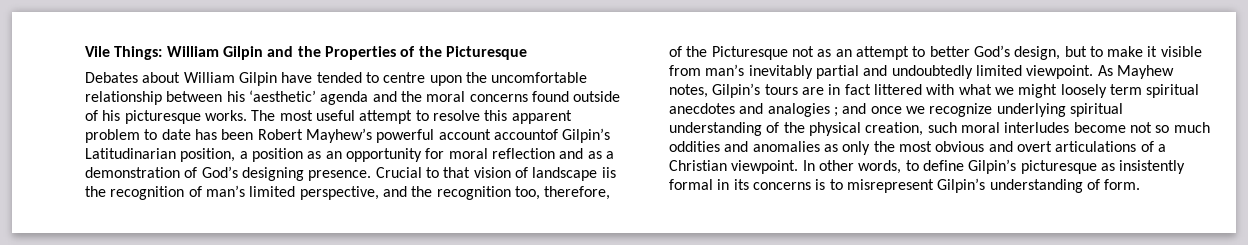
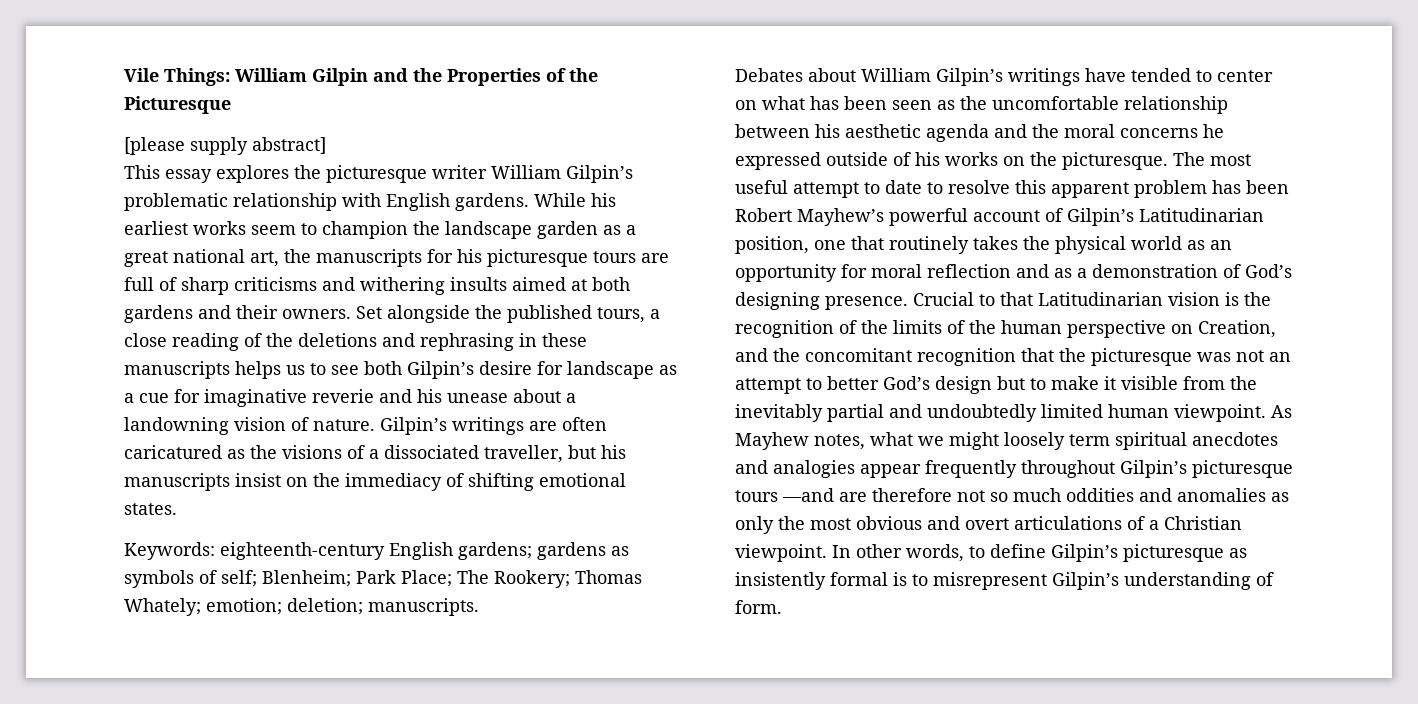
(527, 53) none -> [124,137,326,155] [124,165,633,183] [124,193,616,211] [124,221,636,239] [124,249,669,267] [124,277,630,295] [124,305,660,323] [124,333,587,351] [124,361,677,379] [124,389,576,407] [124,417,607,435] [124,445,626,463] [124,473,626,491] [124,503,177,515] [124,542,629,560] [124,570,642,588] [124,598,479,616] // [please supply abstract] // This essay explores the picturesque writer William Gilpin’s problematic relationship with English gardens. While his earliest works seem to champion the landscape garden as a great national art, the manuscripts for his picturesque tours are full of sharp criticisms and withering insults aimed at both gardens and their owners. Set alongside the published tours, a close reading of the deletions and rephrasing in these manuscripts helps us to see both Gilpin’s desire for landscape as a cue for imaginative reverie and his unease about a landowning vision of nature. Gilpin’s writings are often caricatured as the visions of a dissociated traveller, but his manuscripts insist on the immediacy of shifting emotional states. // Keywords: eighteenth-century English gardens; gardens as symbols of self; Blenheim; Park Place; The Rookery; Thomas Whately; emotion; deletion; manuscripts.
[238,72,277,86] Gilpin -> [936,68,1080,86] Gilpin’s writings
[383,72,462,86] centre upon -> [1217,70,1273,82] [735,96,955,110] center on what has been seen as
[248,90,316,102] ‘aesthetic’ -> [845,124,921,138] aesthetic
[531,91,569,102] found -> [1203,124,1224,138] [735,152,821,170] he expressed
[124,110,247,124] picturesque works. -> [945,152,1168,170] works on the picturesque.
(429, 115) none -> [885,180,943,194] date to
[144,129,191,140] to date -> (1207, 189) none
[493,129,558,140] accountof -> [1045,208,1063,222] of
[239,148,303,162] a position -> [814,236,1182,254] one that routinely takes the physical world
[473,167,616,181] [85,185,611,200] [669,46,832,60] vision of landscape iis the recognition of man’s limited perspective, and the recognition too, therefore, of the Picturesque not as -> [1038,292,1271,306] [735,320,1276,338] [735,348,1264,366] Latitudinarian vision is the recognition of the limits of the human perspective on Creation, and the concomitant recognition that the picturesque was not
[1014,46,1061,60] design, -> [935,376,992,394] design
[705,64,745,76] man’s -> [1230,376,1257,390] the
(1022, 70) none -> [1108,404,1169,418] human
[712,83,955,98] Gilpin’s tours are in fact littered with -> (865, 442) none
[833,103,1123,117] [669,122,1126,136] ; and once we recognize underlying spiritual understanding of the physical creation, such moral interludes become -> [860,460,1293,478] [735,488,952,502] appear frequently throughout Gilpin’s picturesque tours —and are therefore
[717,179,811,190] in its concerns -> (888, 579) none

